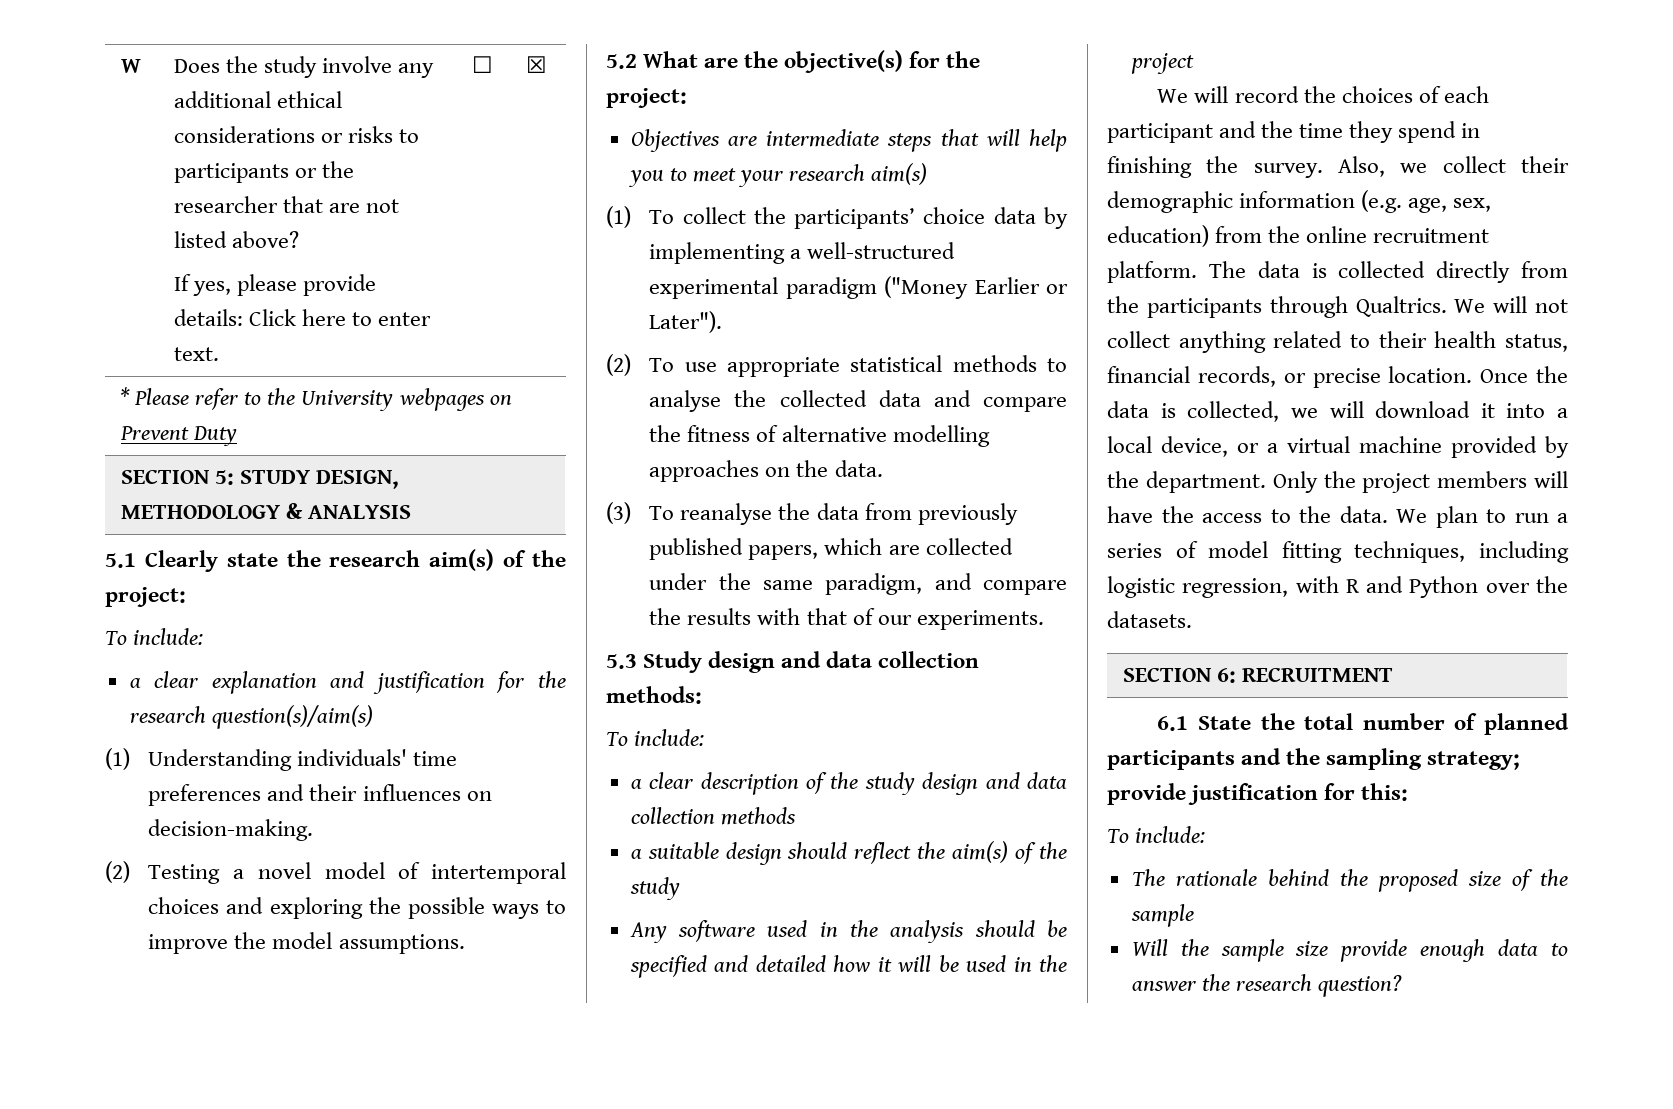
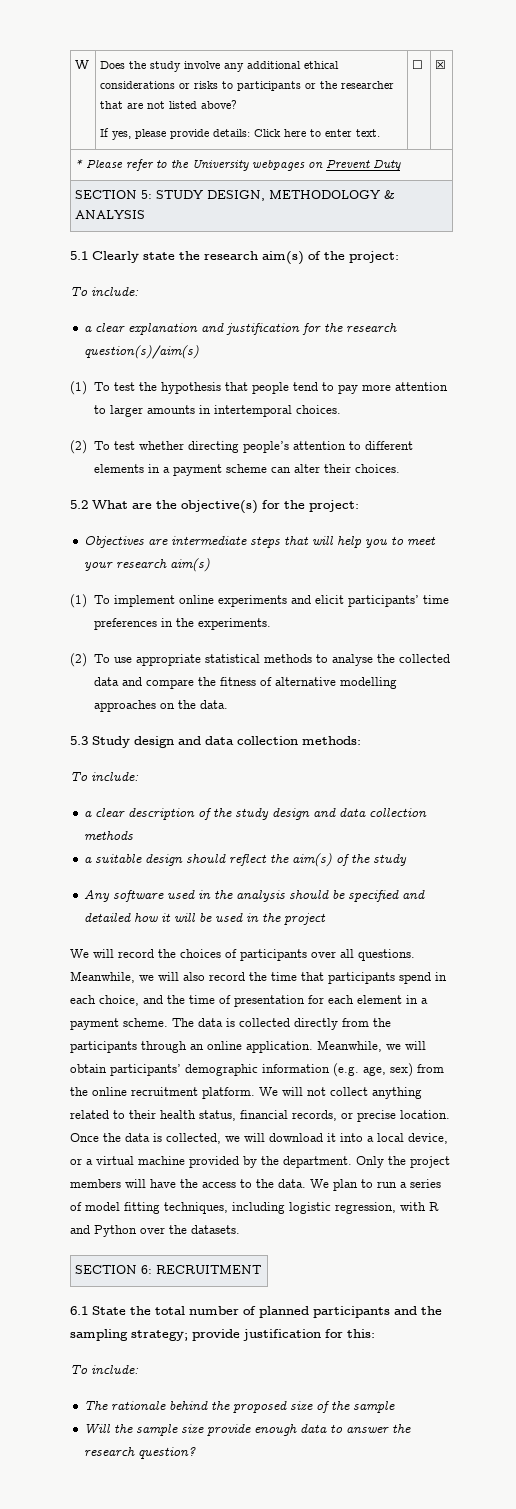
[148,749,458,771] [148,784,492,806] [148,819,314,841] [105,861,566,884] [148,897,566,919] [148,932,465,954] Understanding individuals' time preferences and their influences on decision-making. // (2) Testing a novel model of intertemporal choices and exploring the possible ways to improve the model assumptions. -> [93,382,448,394] [93,405,341,417] [70,440,413,454] [93,464,400,476] To test the hypothesis that people tend to pay more attention to larger amounts in intertemporal choices. // (2) To test whether directing people’s attention to different elements in a payment scheme can alter their choices.
[682,207,1068,229] [649,242,956,264] [649,276,1068,299] [649,311,723,333] collect the participants’ choice data by implementing a well-structured experimental paradigm ("Money Earlier or Later"). -> [113,595,449,607] [93,618,271,630] implement online experiments and elicit participants’ time preferences in the experiments.
[606,502,1018,525] [649,538,1013,560] [649,573,1067,595] [649,608,1044,630] // (3) To reanalyse the data from previously published papers, which are collected under the same paradigm, and compare the results with that of our experiments. -> (228, 704) none
[1443,86,1489,103] [1107,121,1481,143] [1107,156,1569,178] [1107,190,1492,213] [1107,225,1490,247] [1107,261,1197,283] each participant and the time they spend in finishing the survey. Also, we collect their demographic information (e.g. age, sex, education) from the online recruitment platform. -> [240,949,415,961] [70,971,447,984] [70,995,428,1007] [70,1018,168,1030] participants over all questions. Meanwhile, we will also record the time that participants spend in each choice, and the time of presentation for each element in a payment scheme.
[1355,296,1447,317] Qualtrics. -> [190,1040,426,1053] [70,1063,444,1077] [70,1087,255,1099] an online application. Meanwhile, we will obtain participants’ demographic information (e.g. age, sex) from the online recruitment platform.

